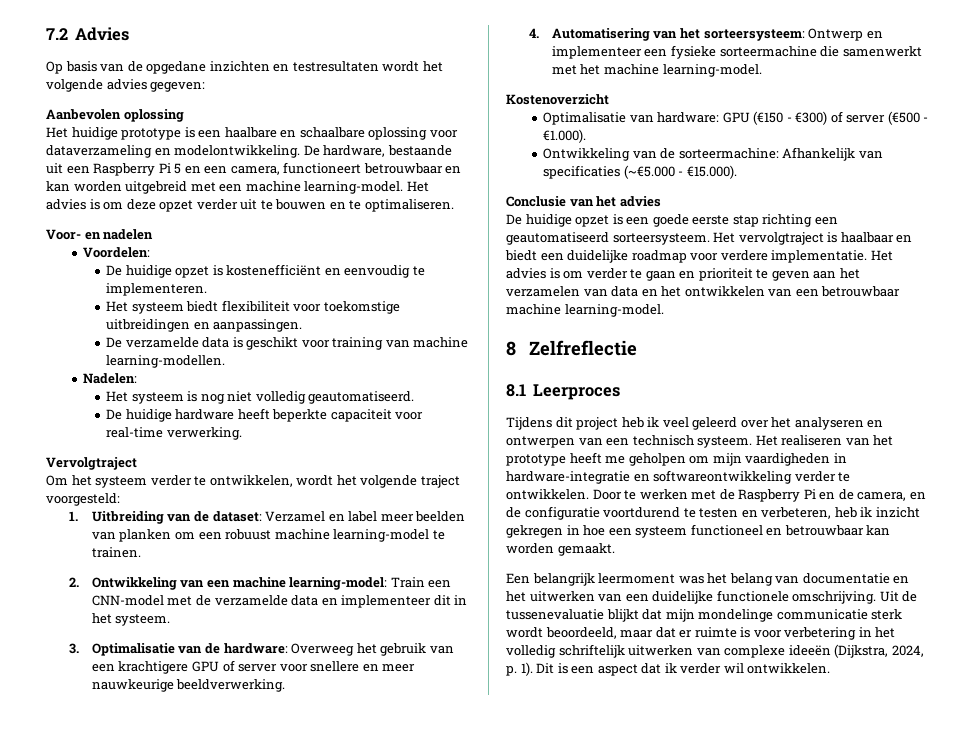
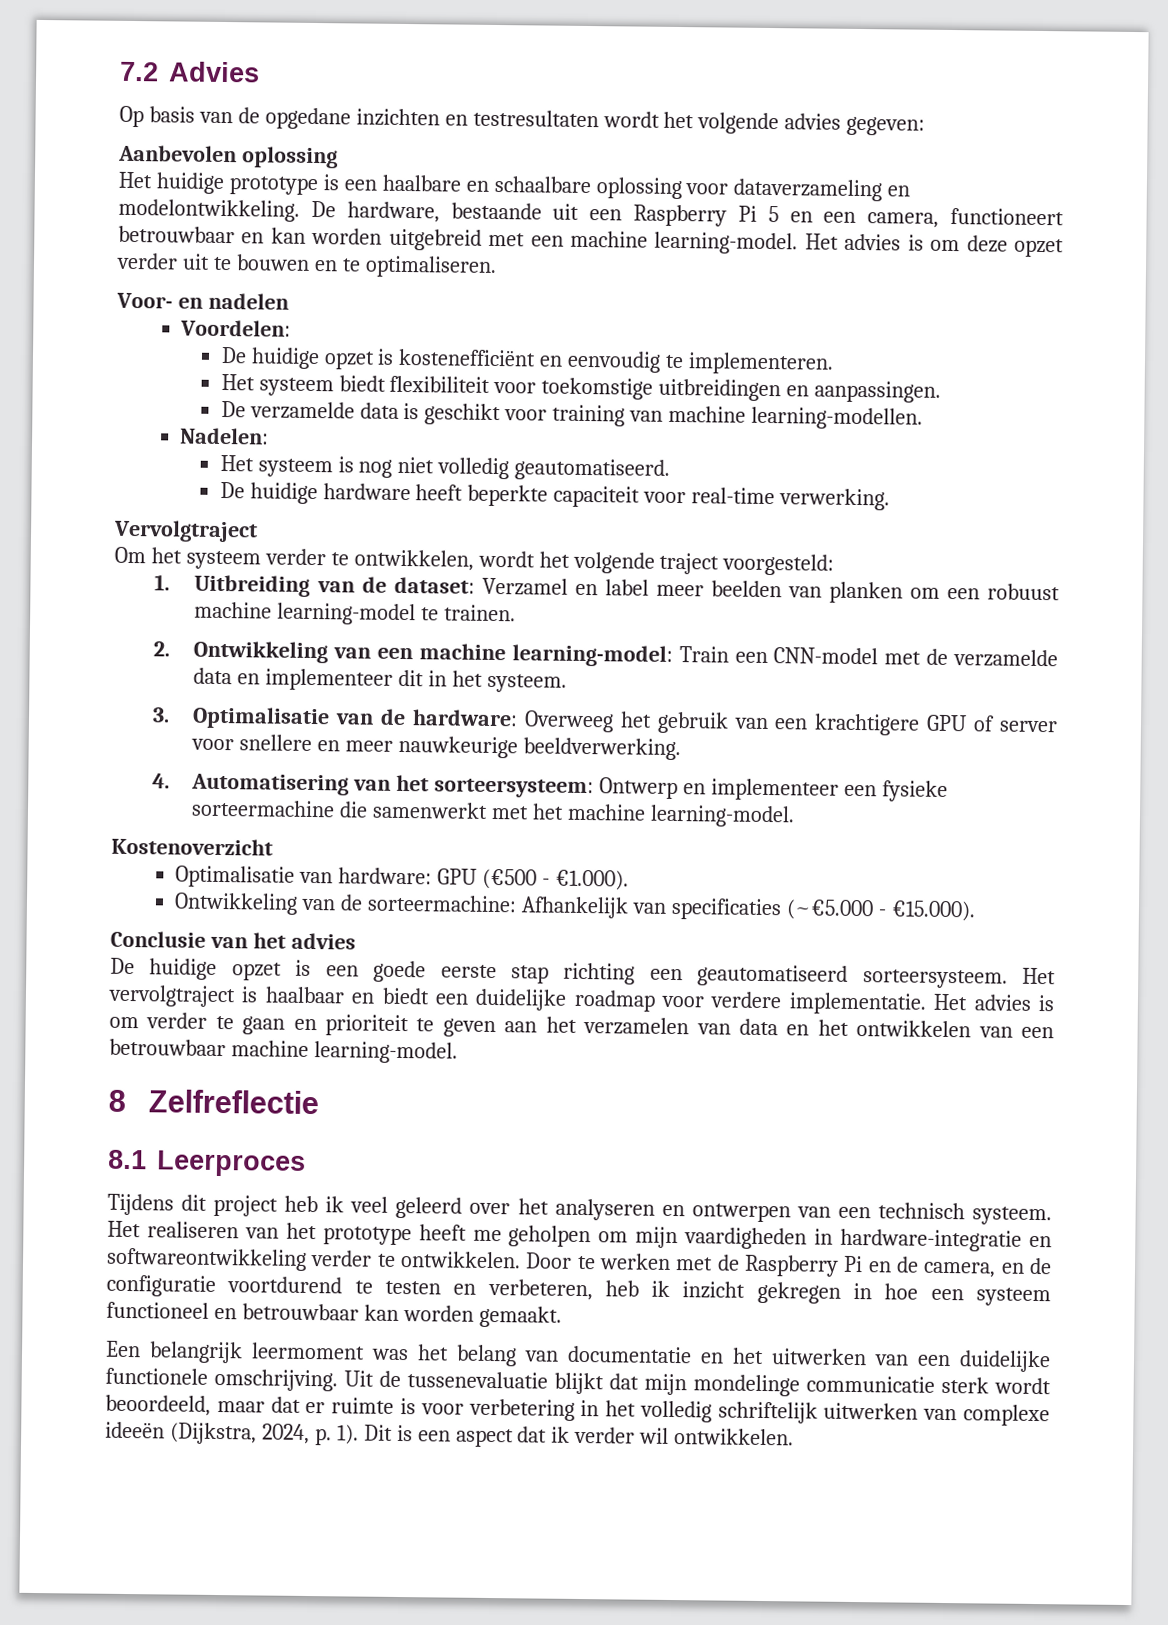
[753,111,886,125] (€150 - €300) of server -> (478, 876) none

